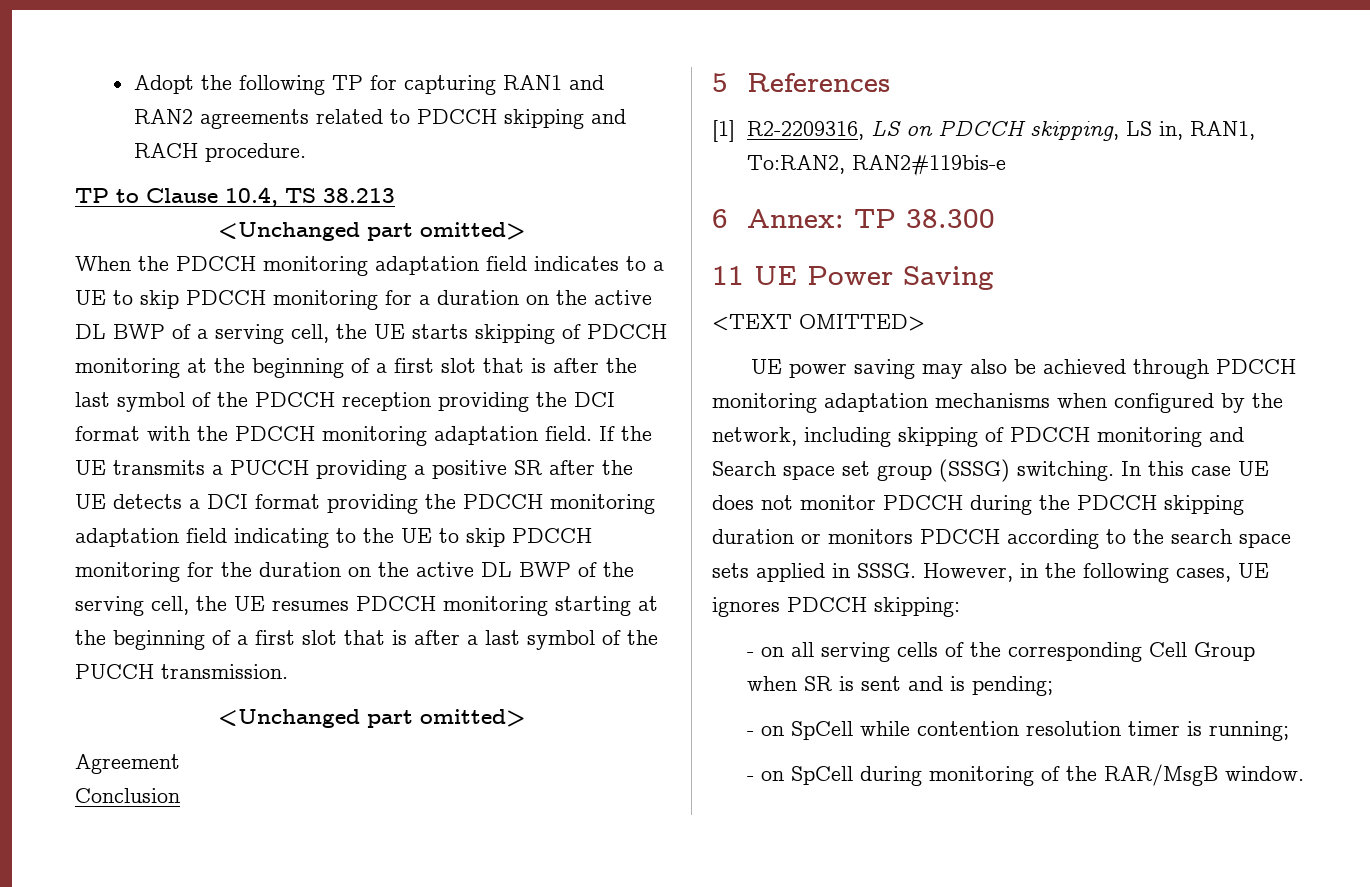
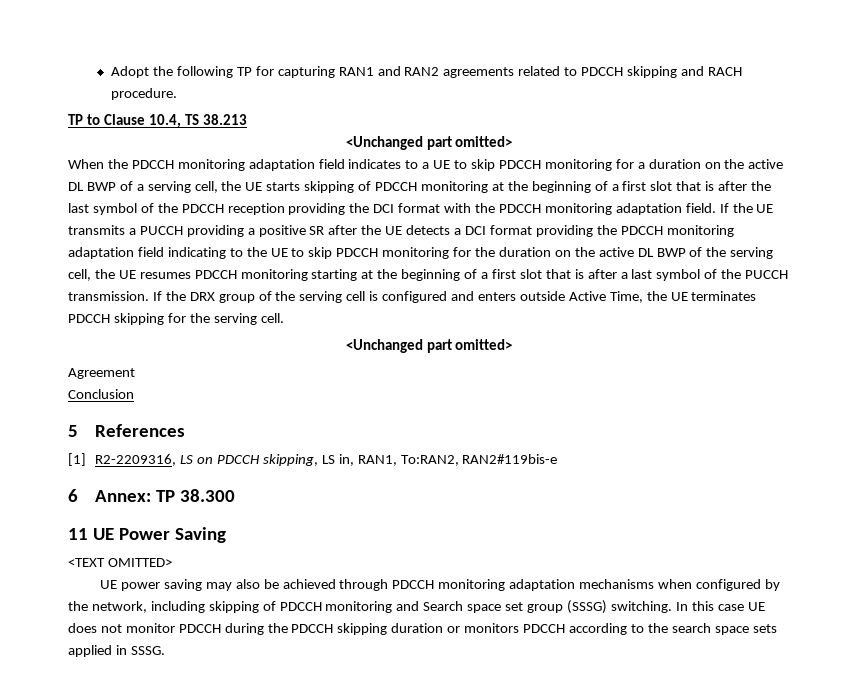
(288, 671) none -> [152,291,757,303] [68,313,284,325] If the DRX group of the serving cell is configured and enters outside Active Time, the UE terminates PDCCH skipping for the serving cell.
[923,563,1269,583] [712,597,960,617] [747,642,1256,662] [747,676,1054,696] [747,721,1290,741] [747,764,1305,786] However, in the following cases, UE ignores PDCCH skipping: // - on all serving cells of the corresponding Cell Group when SR is sent and is pending; // - on SpCell while contention resolution timer is running; // - on SpCell during monitoring of the RAR/MsgB window. -> (165, 650) none

